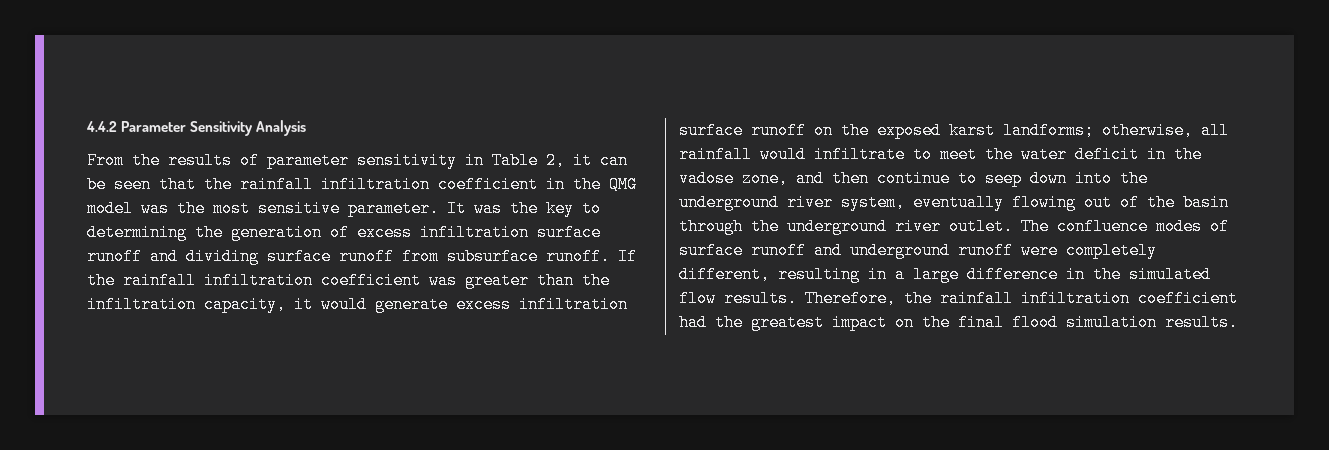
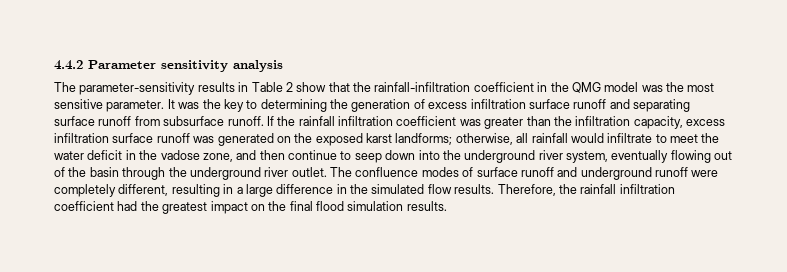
[190,120,307,136] [87,152,628,169] [87,176,430,193] Sensitivity Analysis // From the results of parameter sensitivity in Table 2, it can be seen that the rainfall infiltration -> [161,60,283,72] [54,82,471,95] sensitivity analysis // The parameter-sensitivity results in Table 2 show that the rainfall-infiltration
[186,248,259,265] dividing -> [633,99,690,112] separating
[294,296,628,313] [679,122,806,139] it would generate excess infiltration surface runoff -> [686,119,725,126] [54,133,274,146] excess infiltration surface runoff was generated

